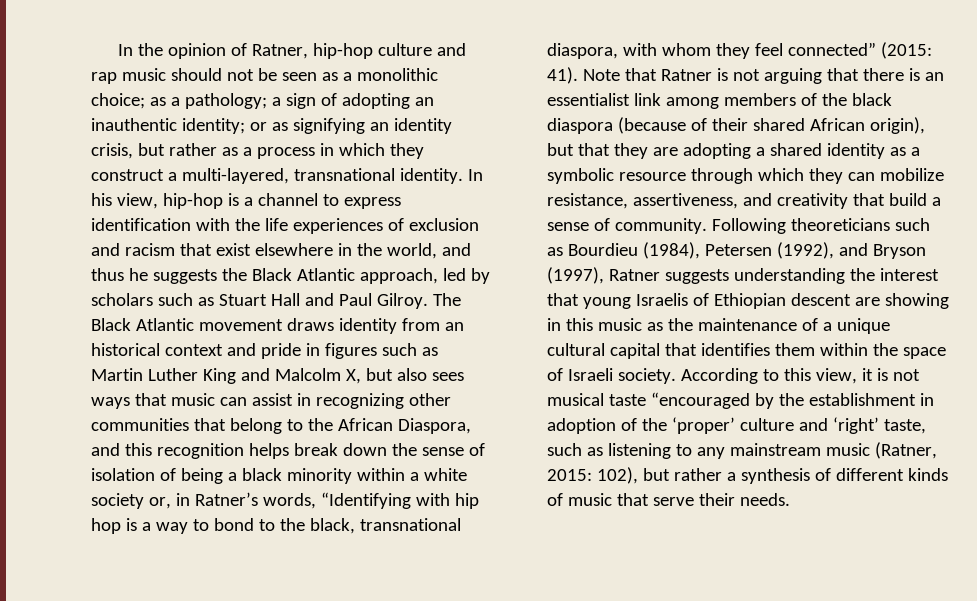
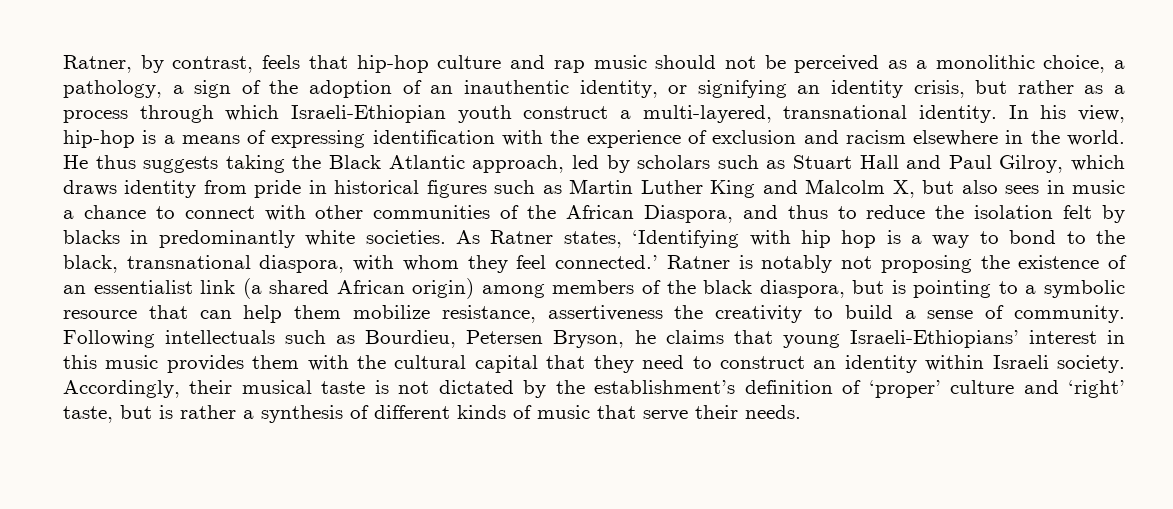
[118,43,309,59] In the opinion of Ratner, -> [63,55,348,73] Ratner, by contrast, feels that
[281,72,317,81] seen -> [794,55,880,73] perceived
[91,93,434,109] [91,118,288,134] choice; as a pathology; a sign of adopting an inauthentic identity; or as -> [1043,55,1125,73] [63,80,688,98] choice, a pathology, a sign of the adoption of an inauthentic identity, or
[319,143,424,159] in which they -> [139,105,512,123] through which Israeli-Ethiopian youth
[257,193,401,209] channel to express -> [181,130,366,148] means of expressing
[264,218,383,234] life experiences -> [586,130,681,148] experience
[179,243,251,256] that exist -> (906, 137) none
[386,243,471,259] [91,268,217,284] world, and thus he suggests -> [1066,130,1125,146] [63,155,285,173] world. He thus suggests taking
[376,293,461,309] [91,318,464,334] [91,343,256,356] Gilroy. The Black Atlantic movement draws identity from an historical context and -> [999,155,1125,173] [63,180,247,198] Gilroy, which draws identity from
(320, 349) none -> [334,180,420,194] historical
[91,393,451,409] [91,418,471,434] [91,443,485,459] [91,468,467,484] [91,492,411,509] ways that music can assist in recognizing other communities that belong to the African Diaspora, and this recognition helps break down the sense of isolation of being a black minority within a white society or, in Ratner’s words, “Identifying -> [1046,180,1126,194] [63,205,1126,223] [63,230,740,248] in music a chance to connect with other communities of the African Diaspora, and thus to reduce the isolation felt by blacks in predominantly white societies. As Ratner states, ‘Identifying
[787,42,932,59] [547,67,944,84] [547,93,661,106] connected” (2015: 41). Note that Ratner is not arguing that there is an essentialist link -> [555,255,1128,273] [63,278,475,299] connected.’ Ratner is notably not proposing the existence of an essentialist link (a shared African origin)
[547,117,925,134] [547,143,920,159] [547,168,944,184] [547,193,885,209] diaspora (because of their shared African origin), but that they are adopting a shared identity as a symbolic resource through which they can mobilize resistance, assertiveness, and creativity that -> [759,280,1125,298] [63,305,833,323] diaspora, but is pointing to a symbolic resource that can help them mobilize resistance, assertiveness the creativity to
[790,218,930,231] [547,242,926,259] [547,267,939,284] [547,293,949,309] [547,318,890,334] [547,343,946,359] [547,368,920,384] [547,392,934,409] [547,418,667,434] theoreticians such as Bourdieu (1984), Petersen (1992), and Bryson (1997), Ratner suggests understanding the interest that young Israelis of Ethiopian descent are showing in this music as the maintenance of a unique cultural capital that identifies them within the space of Israeli society. According to this view, it is not musical taste “encouraged by the establishment in adoption of the -> [165,330,1126,348] [63,355,1125,373] [63,380,862,398] intellectuals such as Bourdieu, Petersen Bryson, he claims that young Israeli-Ethiopians’ interest in this music provides them with the cultural capital that they need to construct an identity within Israeli society. Accordingly, their musical taste is not dictated by the establishment’s definition of
[547,442,937,459] [547,467,670,484] such as listening to any mainstream music (Ratner, 2015: 102), but -> [120,405,173,419] but is

